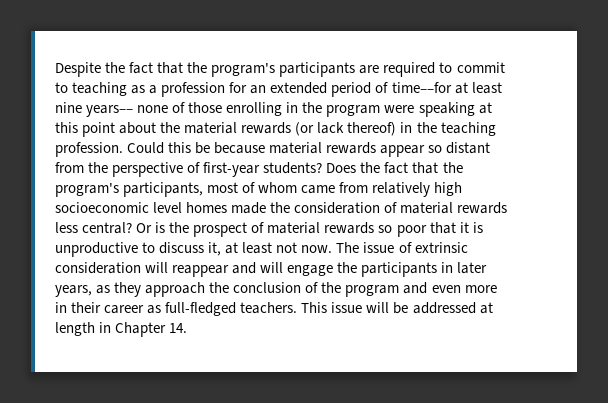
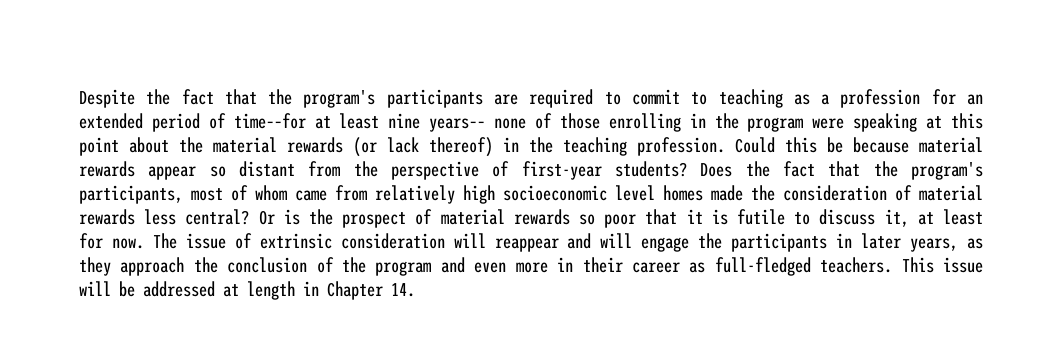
[55,242,138,257] unproductive -> [737,209,786,225] futile
[276,242,298,253] not -> [79,233,103,249] for

